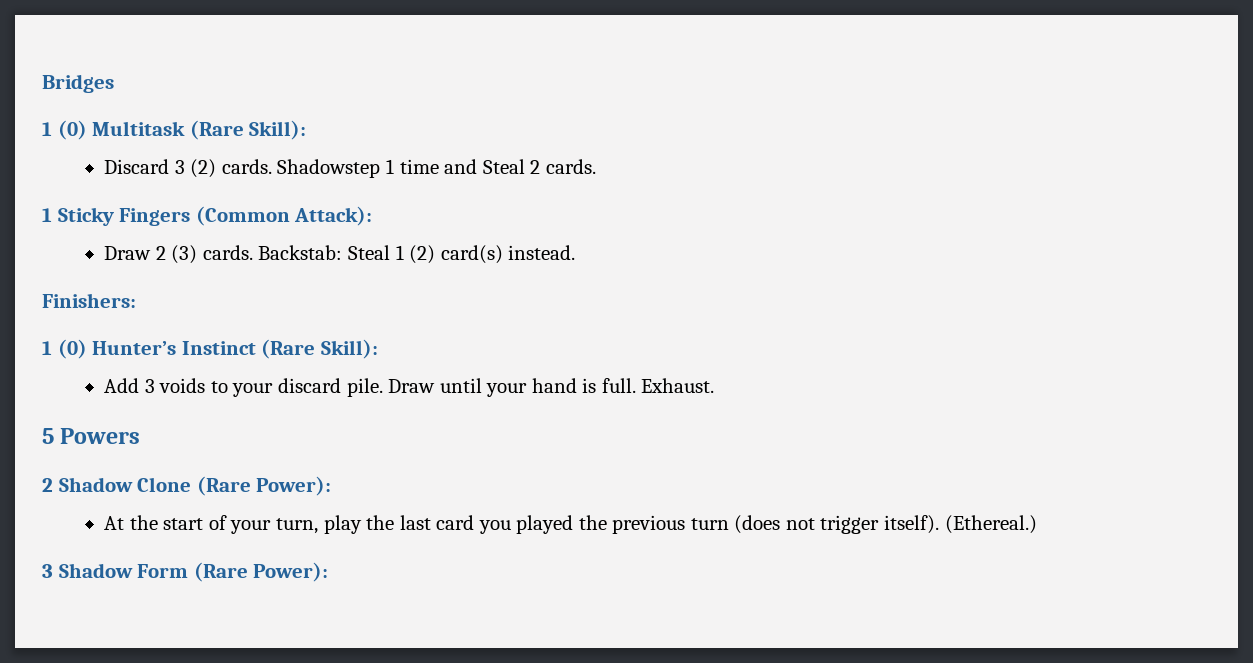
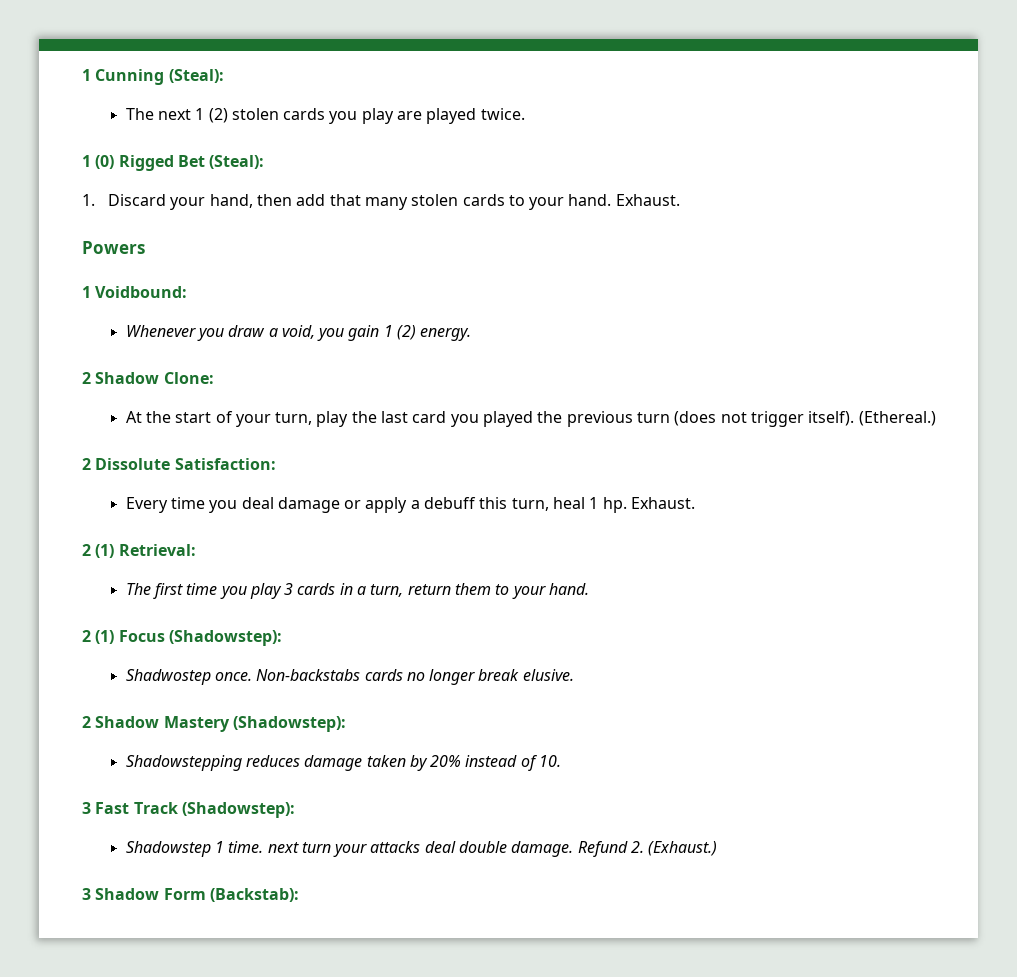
[42,74,114,93] [42,120,307,140] [104,159,596,178] [42,206,373,226] [104,245,576,264] [42,293,136,308] [42,339,378,359] [104,378,715,397] [42,428,141,444] [42,476,332,496] Bridges // 1 (0) Multitask (Rare Skill): // Discard 3 (2) cards. Shadowstep 1 time and Steal 2 cards. // 1 Sticky Fingers (Common Attack): // Draw 2 (3) cards. Backstab: Steal 1 (2) card(s) instead. // Finishers: // 1 (0) Hunter’s Instinct (Rare Skill): // Add 3 voids to your discard pile. Draw until your hand is full. Exhaust. // 5 Powers // 2 Shadow Clone (Rare Power): -> [82,69,224,85] [125,108,525,124] [82,155,265,171] [82,194,680,210] [82,241,145,254] [82,286,188,298] [125,325,472,341] [82,372,214,384] 1 Cunning (Steal): // The next 1 (2) stolen cards you play are played twice. // 1 (0) Rigged Bet (Steal): // 1. Discard your hand, then add that many stolen cards to your hand. Exhaust. // Powers // 1 Voidbound: // Whenever you draw a void, you gain 1 (2) energy. // 2 Shadow Clone:
(1037, 524) none -> [82,458,276,470] [125,497,696,513] [82,544,196,558] [125,583,590,599] [82,630,282,646] [125,669,574,685] [82,716,346,732] [125,755,562,771] [82,802,295,818] [125,841,718,857] // 2 Dissolute Satisfaction: // Every time you deal damage or apply a debuff this turn, heal 1 hp. Exhaust. // 2 (1) Retrieval: // The first time you play 3 cards in a turn, return them to your hand. // 2 (1) Focus (Shadowstep): // Shadwostep once. Non-backstabs cards no longer break elusive. // 2 Shadow Mastery (Shadowstep): // Shadowstepping reduces damage taken by 20% instead of 10. // 3 Fast Track (Shadowstep): // Shadowstep 1 time. next turn your attacks deal double damage. Refund 2. (Exhaust.)
[193,562,329,582] (Rare Power): -> [209,888,299,902] (Backstab):

